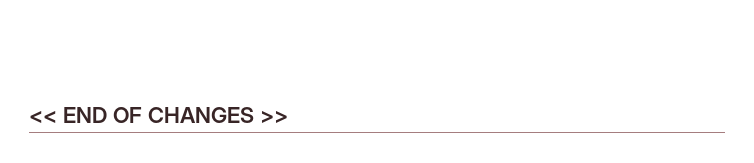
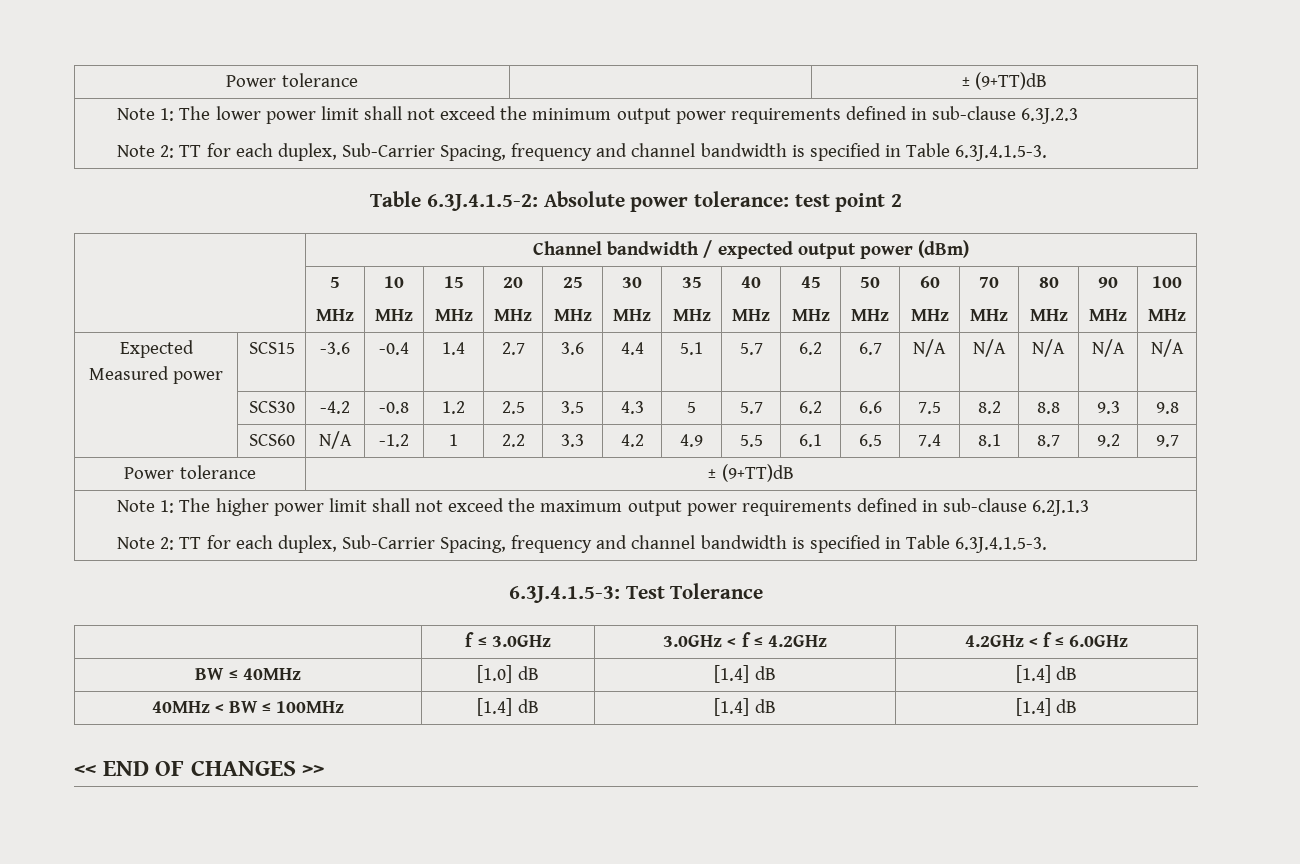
(29, 116) none -> [226,73,358,87] [961,72,1048,90] [117,106,1079,124] [117,143,1048,161] [370,191,902,212] [533,240,969,259] [330,277,340,288] [316,309,354,321] [384,276,404,288] [375,309,413,321] [443,276,464,288] [434,309,473,321] [503,277,523,288] [494,309,532,321] [562,277,583,288] [553,309,592,321] [622,277,642,288] [613,309,651,321] [681,277,702,288] [672,309,711,321] [741,276,761,288] [732,309,770,321] [800,276,821,288] [791,309,830,321] [860,277,880,288] [851,309,889,321] [919,276,940,288] [910,309,949,321] [979,277,999,288] [970,309,1008,321] [1038,277,1059,288] [1029,309,1068,321] [1098,277,1118,288] [1089,309,1127,321] [1152,276,1182,288] [1148,309,1186,321] [119,340,194,358] [88,366,224,384] [248,342,295,354] [320,342,350,355] [379,342,409,355] [442,342,465,355] [501,342,525,355] [561,342,584,355] [620,342,644,355] [680,342,703,355] [739,343,763,355] [799,342,822,355] [858,342,882,355] [913,339,946,357] [972,339,1006,357] [1032,339,1065,357] [1091,339,1125,357] [1150,339,1184,357] [248,401,295,413] [320,401,350,414] [379,402,409,414] [442,401,465,414] [501,401,525,414] [561,401,584,414] [620,401,644,414] [687,402,696,413] [739,402,763,414] [799,401,822,414] [858,401,882,414] [918,402,941,414] [977,401,1001,414] [1037,402,1060,414] [1096,401,1120,414] [1155,402,1179,414] [248,434,295,446] [318,431,352,449] [379,434,409,447] [449,434,458,446] [501,434,525,447] [561,434,584,447] [620,434,644,447] [680,434,703,447] [739,435,763,447] [799,434,822,447] [858,434,882,447] [918,434,941,447] [977,434,1001,447] [1037,435,1060,447] [1096,434,1120,447] [1155,435,1179,447] [124,465,256,479] [708,464,794,482] [117,498,1090,516] [117,535,1048,553] [508,583,764,603] [465,632,551,647] [663,632,827,647] [964,632,1129,647] [195,668,301,680] [477,665,539,683] [714,665,776,683] [1015,665,1078,683] [151,701,345,713] [477,698,539,716] [714,698,776,716] [1015,698,1078,716] Power tolerance | | ± (9+TT)dB // Note 1: The lower power limit shall not exceed the minimum output power requirements defined in sub-clause 6.3J.2.3 // Note 2: TT for each duplex, Sub-Carrier Spacing, frequency and channel bandwidth is specified in Table 6.3J.4.1.5-3. // Table 6.3J.4.1.5-2: Absolute power tolerance: test point 2 // | Channel bandwidth / expected output power (dBm) // | 5 // MHz | 10 // MHz | 15 // MHz | 20 // MHz | 25 // MHz | 30 // MHz | 35 // MHz | 40 // MHz | 45 // MHz | 50 // MHz | 60 // MHz | 70 // MHz | 80 // MHz | 90 // MHz | 100 // MHz // Expected Measured power | SCS15 | -3.6 | -0.4 | 1.4 | 2.7 | 3.6 | 4.4 | 5.1 | 5.7 | 6.2 | 6.7 | N/A | N/A | N/A | N/A | N/A // | SCS30 | -4.2 | -0.8 | 1.2 | 2.5 | 3.5 | 4.3 | 5 | 5.7 | 6.2 | 6.6 | 7.5 | 8.2 | 8.8 | 9.3 | 9.8 // | SCS60 | N/A | -1.2 | 1 | 2.2 | 3.3 | 4.2 | 4.9 | 5.5 | 6.1 | 6.5 | 7.4 | 8.1 | 8.7 | 9.2 | 9.7 // Power tolerance | ± (9+TT)dB // Note 1: The higher power limit shall not exceed the maximum output power requirements defined in sub-clause 6.2J.1.3 // Note 2: TT for each duplex, Sub-Carrier Spacing, frequency and channel bandwidth is specified in Table 6.3J.4.1.5-3. // 6.3J.4.1.5-3: Test Tolerance // | f ≤ 3.0GHz | 3.0GHz < f ≤ 4.2GHz | 4.2GHz < f ≤ 6.0GHz // BW ≤ 40MHz | [1.0] dB | [1.4] dB | [1.4] dB // 40MHz < BW ≤ 100MHz | [1.4] dB | [1.4] dB | [1.4] dB //

